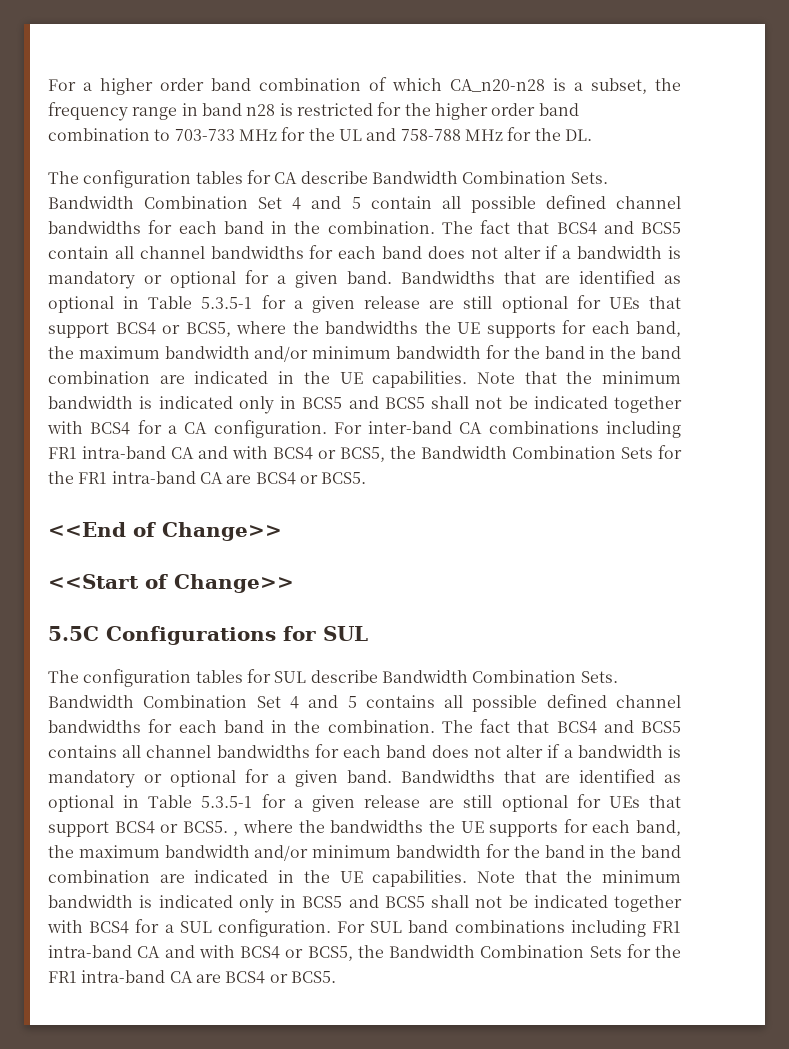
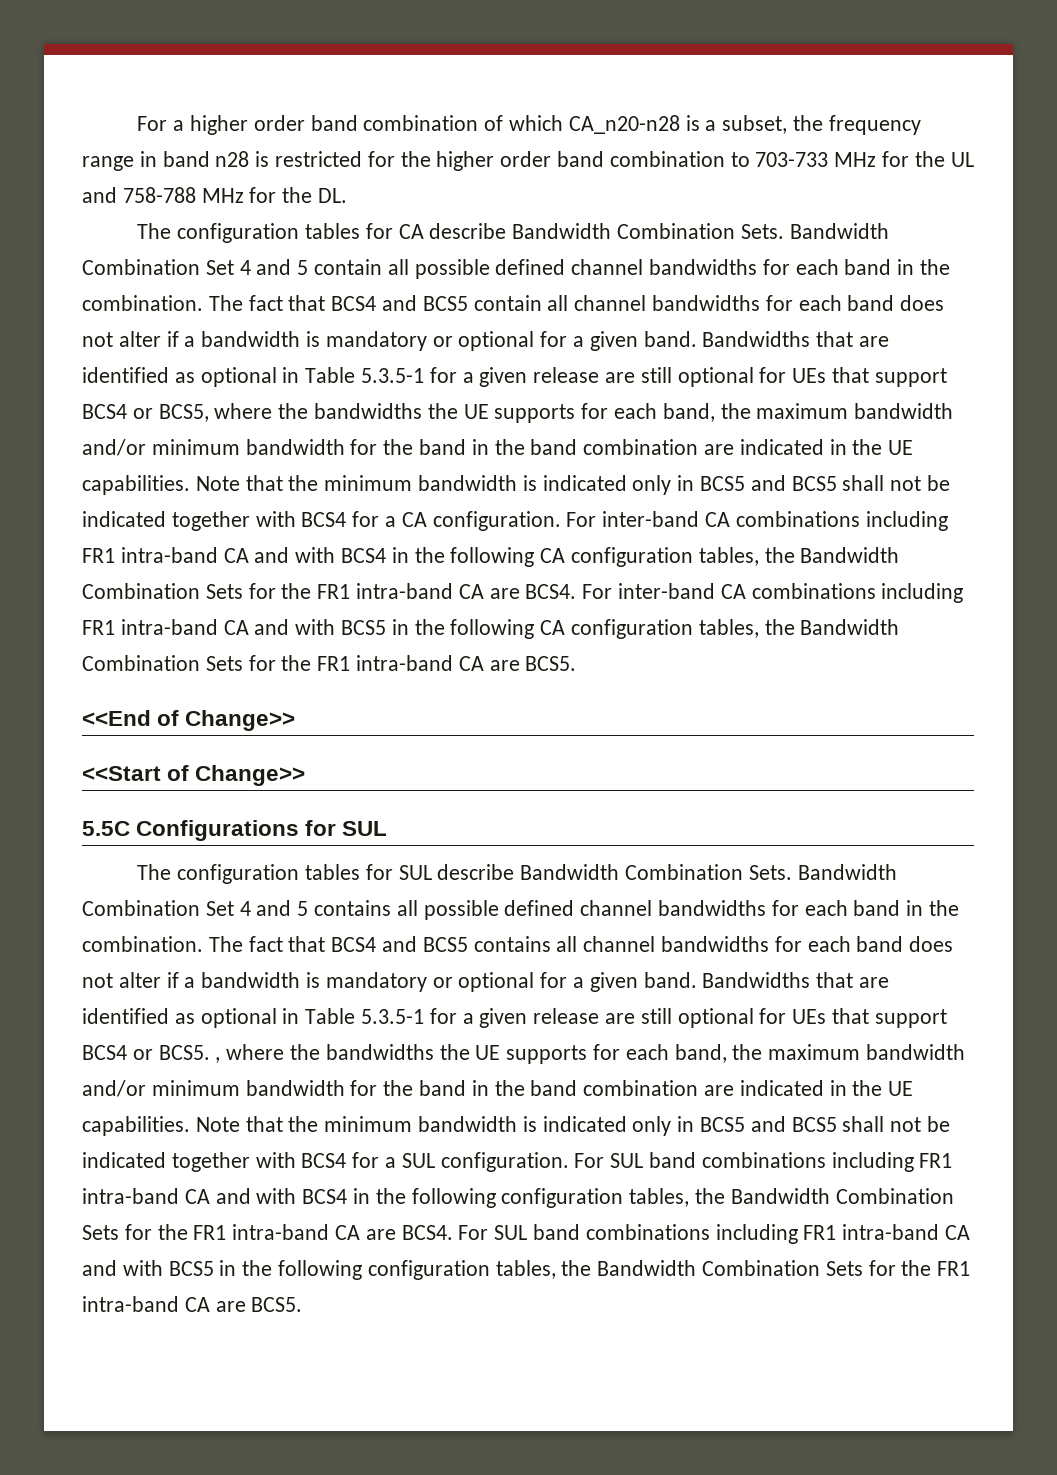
[318,447,385,462] or BCS5, -> [391,547,759,567] in the following CA configuration tables,
[255,472,318,485] BCS4 or -> [525,583,964,603] [82,619,900,639] [82,655,520,671] BCS4. For inter-band CA combinations including FR1 intra-band CA and with BCS5 in the following CA configuration tables, the Bandwidth Combination Sets for the FR1 intra-band CA are
[285,946,353,961] or BCS5, -> [353,1188,690,1208] in the following configuration tables,
[225,971,288,984] BCS4 or -> [401,1224,971,1244] [82,1260,971,1280] [82,1296,246,1312] BCS4. For SUL band combinations including FR1 intra-band CA and with BCS5 in the following configuration tables, the Bandwidth Combination Sets for the FR1 intra-band CA are

